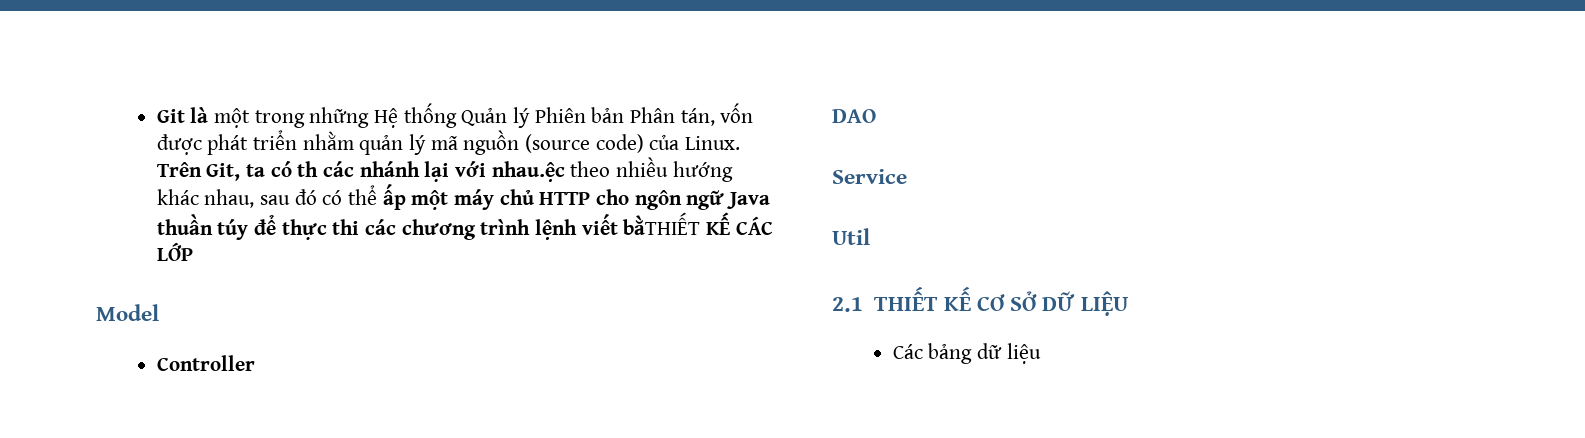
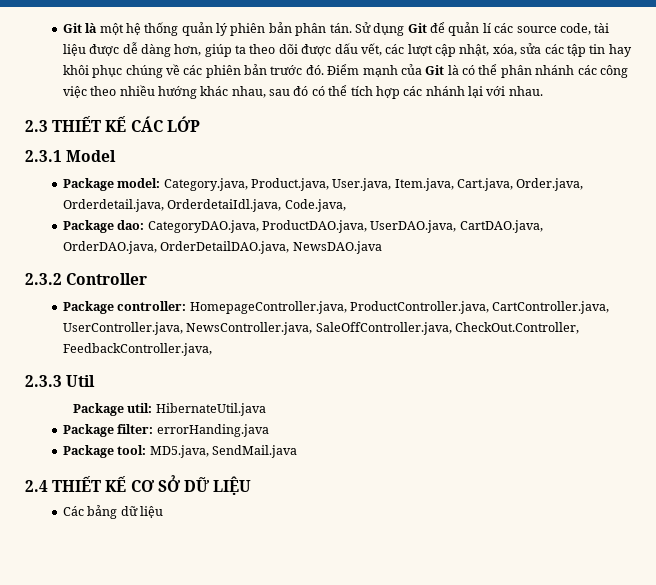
[254,103,754,128] [156,130,740,155] [156,161,565,182] trong những Hệ thống Quản lý Phiên bản Phân tán, vốn được phát triển nhằm quản lý mã nguồn (source code) của Linux. Trên Git, ta có th các nhánh lại với nhau.ệc -> [125,22,610,36] [62,42,632,57] [62,64,628,78] [62,86,87,98] hệ thống quản lý phiên bản phân tán. Sử dụng Git để quản lí các source code, tài liệu được dễ dàng hơn, giúp ta theo dõi được dấu vết, các lượt cập nhật, xóa, sửa các tập tin hay khôi phục chúng về các phiên bản trước đó. Điểm mạnh của Git là có thể phân nhánh các công việc
[382,184,770,210] [156,212,701,240] ấp một máy chủ HTTP cho ngôn ngữ Java thuần túy để thực thi các chương trình lệnh viết bằTHIẾT -> [350,86,543,99] [25,116,102,132] tích hợp các nhánh lại với nhau. // 2.3 THIẾT
(193, 251) none -> [25,150,62,162] 2.3.1
[156,355,255,371] [832,109,876,123] [832,169,907,184] [832,228,870,245] [832,297,863,312] Controller // DAO // Service // Util // 2.1 -> [62,178,584,191] [62,199,346,212] [62,220,543,233] [62,241,382,254] [25,273,148,285] [62,301,610,314] [62,322,579,335] [62,343,212,356] [25,375,96,387] [73,403,266,416] [62,424,269,437] [62,445,297,458] [25,480,48,492] Package model: Category.java, Product.java, User.java, Item.java, Cart.java, Order.java, Orderdetail.java, OrderdetaiIdl.java, Code.java, // Package dao: CategoryDAO.java, ProductDAO.java, UserDAO.java, CartDAO.java, OrderDAO.java, OrderDetailDAO.java, NewsDAO.java // 2.3.2 Controller // Package controller: HomepageController.java, ProductController.java, CartController.java, UserController.java, NewsController.java, SaleOffController.java, CheckOut.Controller, FeedbackController.java, // 2.3.3 Util // Package util: HibernateUtil.java // Package filter: errorHanding.java // Package tool: MD5.java, SendMail.java // 2.4

